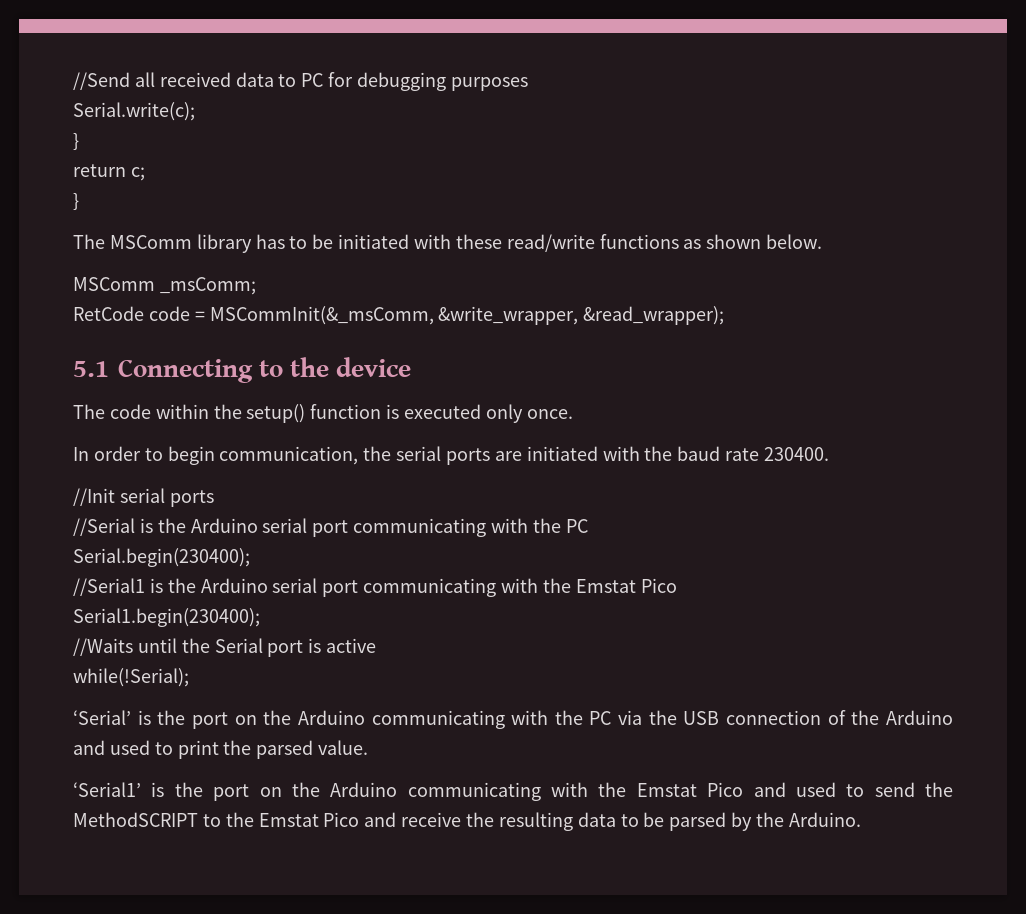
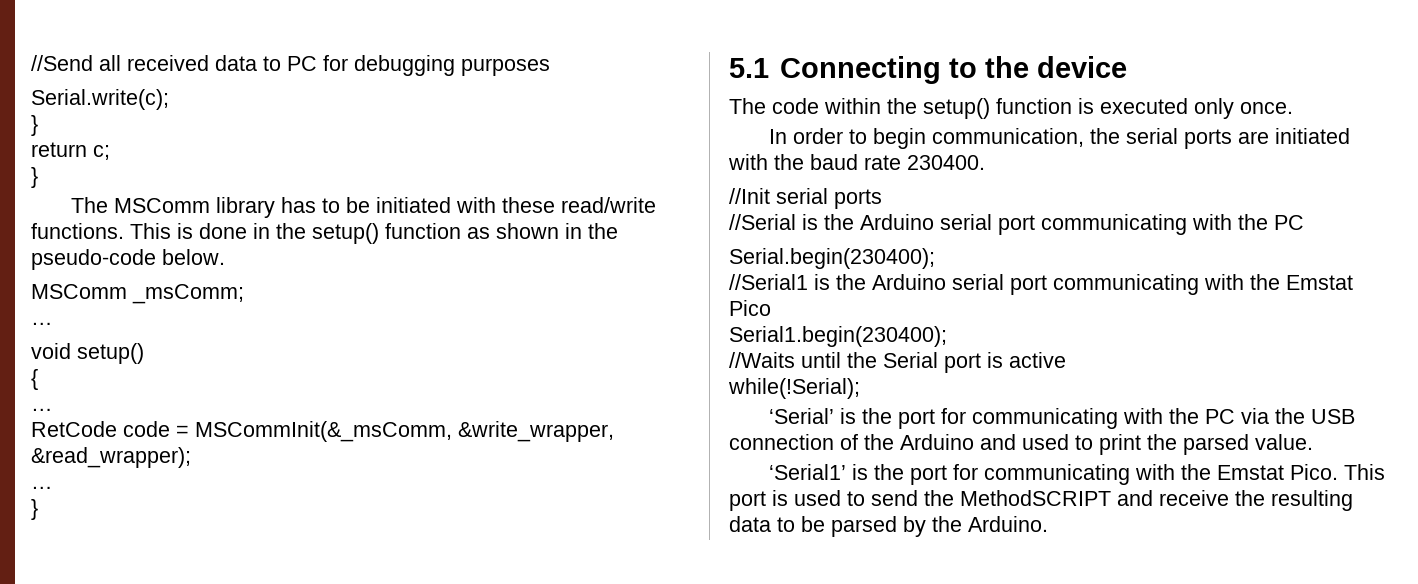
[599,234,823,249] [73,277,256,295] functions as shown below. // MSComm _msComm; -> [31,223,618,244] [31,249,225,270] [31,284,244,304] [31,322,53,325] [31,343,144,364] [31,369,38,390] [31,408,53,411] functions. This is done in the setup() function as shown in the pseudo-code below. // MSComm _msComm; // … // void setup() // { // …
(725, 315) none -> [31,486,53,489] [31,499,38,520] // … // }
[234,710,365,725] on the Arduino -> [940,408,966,424] for
[259,782,786,801] on the Arduino communicating with the Emstat Pico and -> [952,464,1385,485] [729,490,788,511] for communicating with the Emstat Pico. This port is
[202,812,360,827] to the Emstat Pico -> (1111, 498) none

